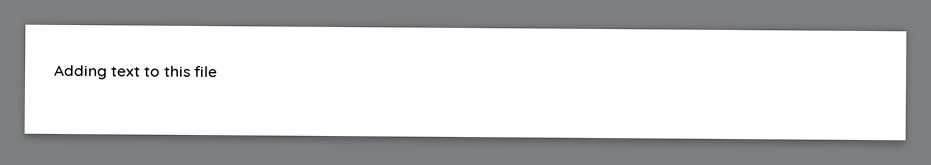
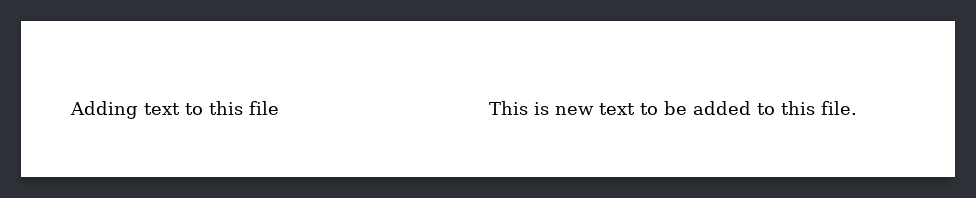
(218, 71) none -> [489,101,857,115] // This is new text to be added to this file.

